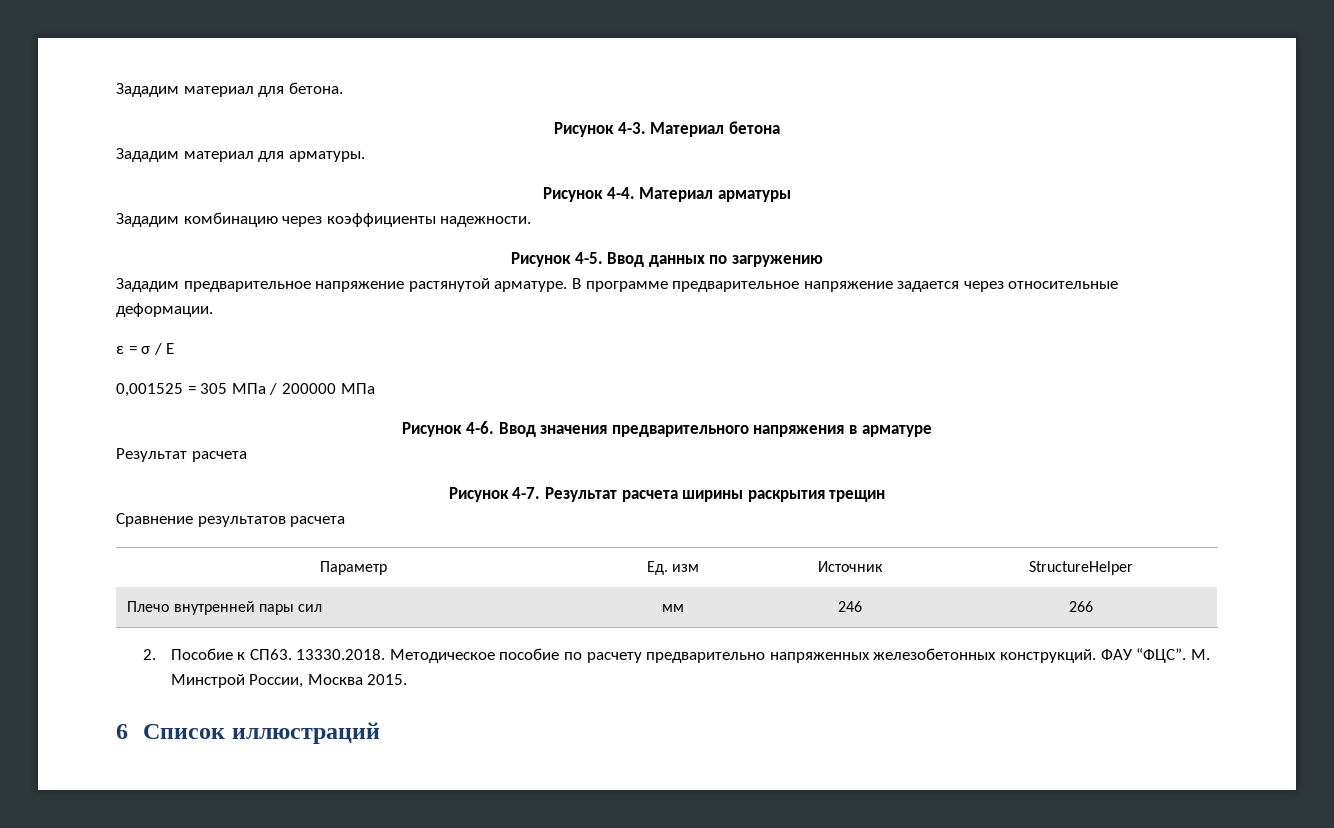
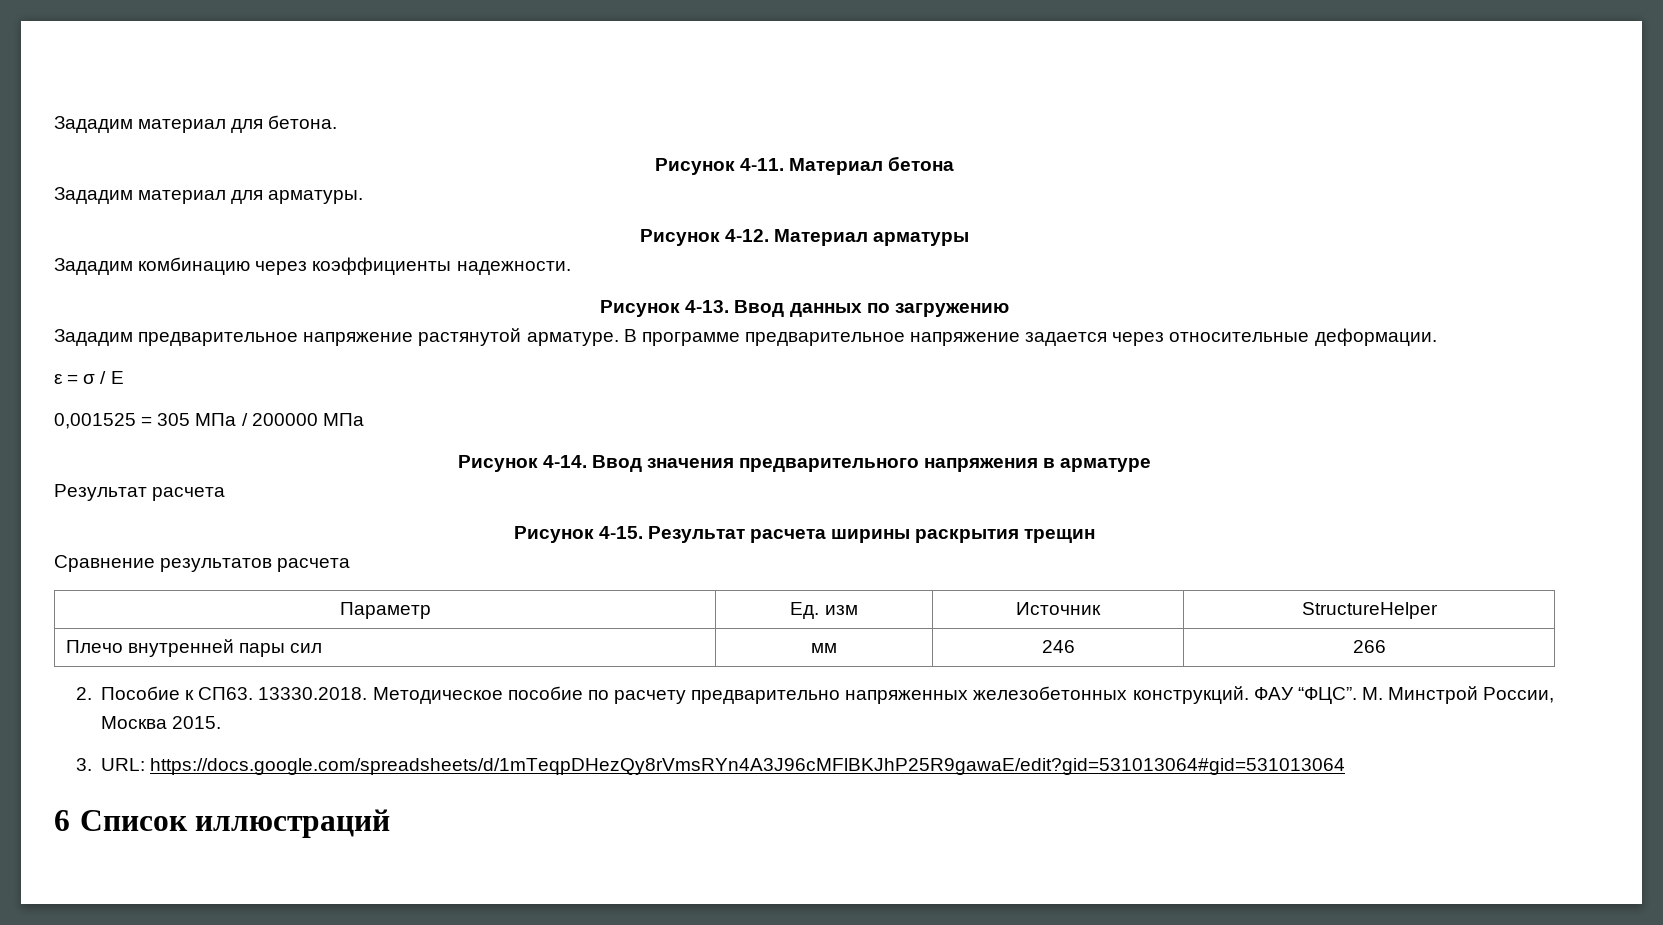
[617,122,646,134] 4-3. -> [739,158,784,171] 4-11.
[606,187,635,199] 4-4. -> [724,229,769,242] 4-12.
[574,252,603,264] 4-5. -> [685,300,730,313] 4-13.
[466,421,495,434] 4-6. -> [542,455,587,468] 4-14.
[512,487,541,499] 4-7. -> [598,526,643,539] 4-15.
(408, 679) none -> [75,758,1346,775] // 3. URL: https://docs.google.com/spreadsheets/d/1mTeqpDHezQy8rVmsRYn4A3J96cMFlBKJhP25R9gawaE/edit?gid=531013064#gid=531013064

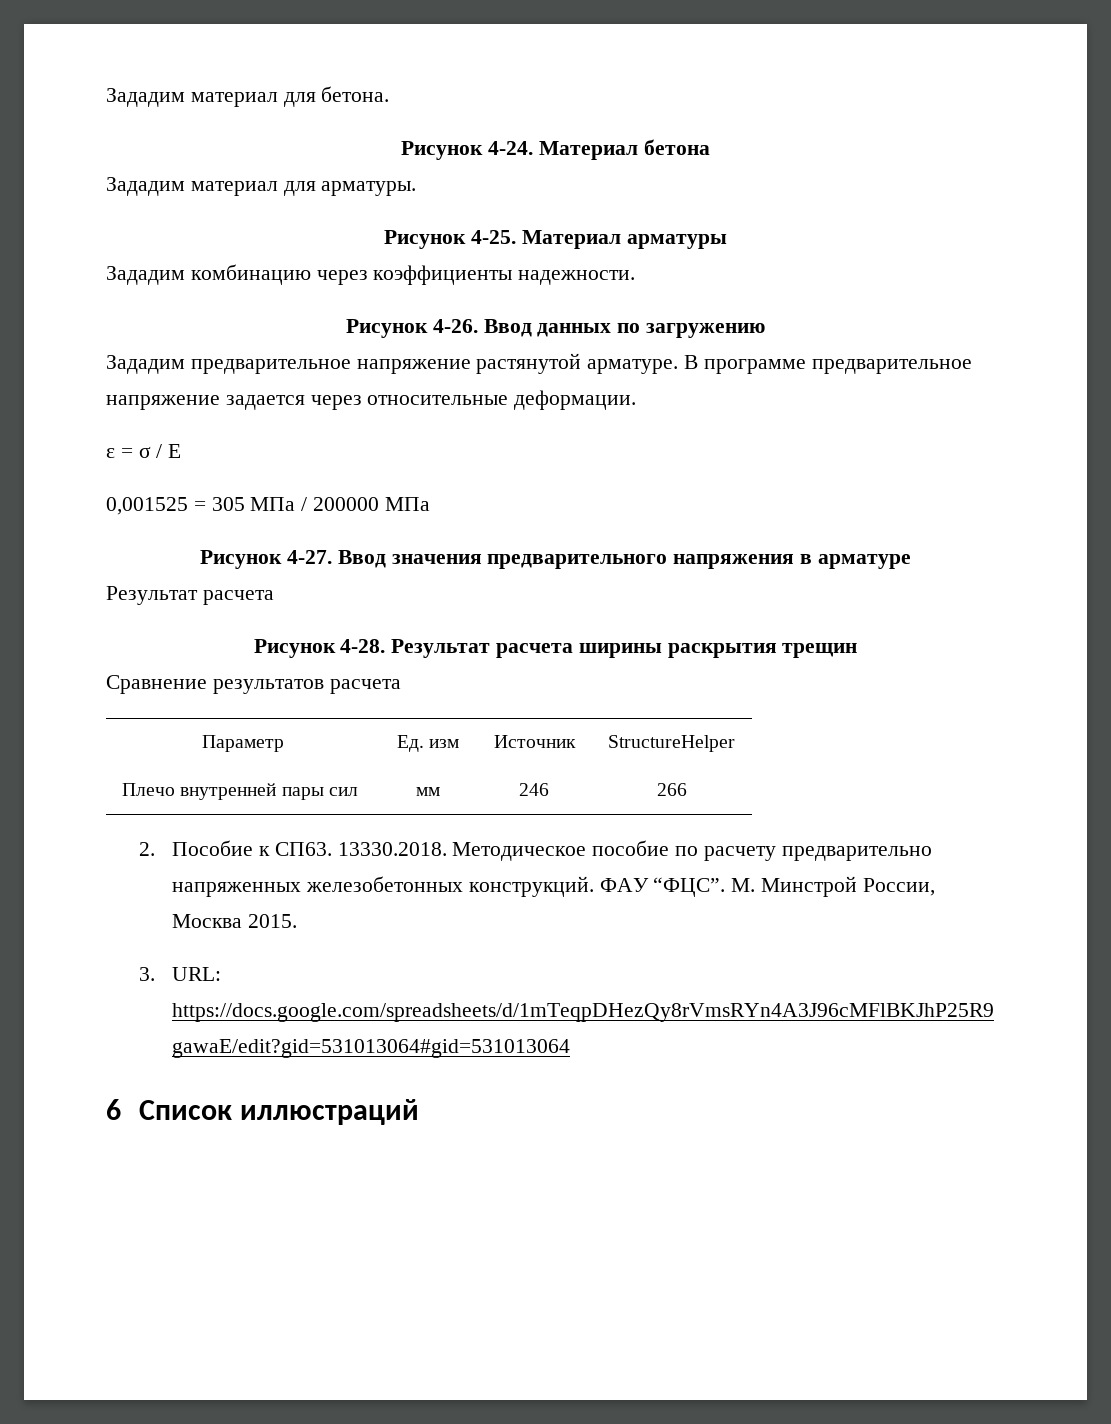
[739,158,784,171] 4-11. -> [488,141,534,155] 4-24.
[724,229,769,242] 4-12. -> [471,230,517,244] 4-25.
[685,300,730,313] 4-13. -> [432,319,478,333] 4-26.
[542,455,587,468] 4-14. -> [286,550,332,564] 4-27.
[598,526,643,539] 4-15. -> [340,639,386,653] 4-28.

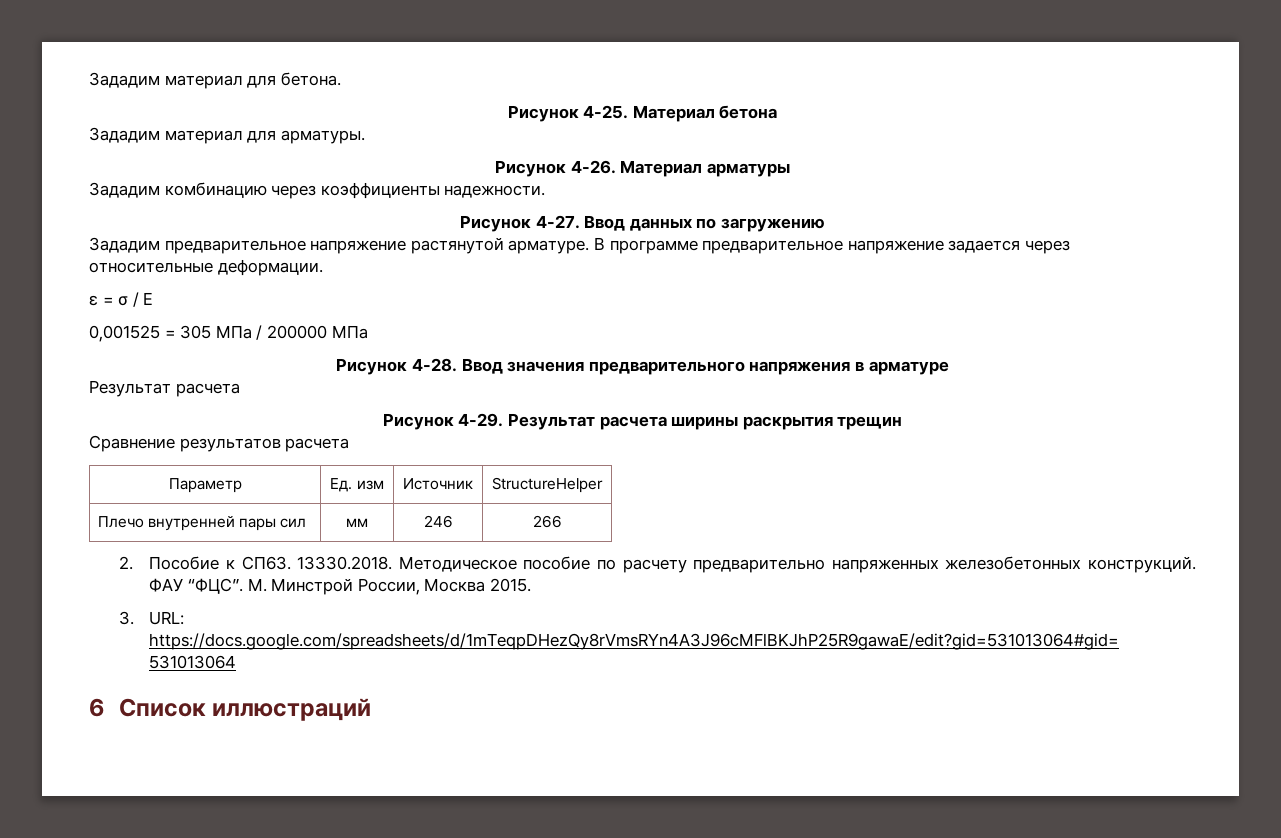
[488,141,534,155] 4-24. -> [583,105,629,119] 4-25.
[471,230,517,244] 4-25. -> [570,160,616,174] 4-26.
[432,319,478,333] 4-26. -> [535,215,580,229] 4-27.
[286,550,332,564] 4-27. -> [412,358,458,372] 4-28.
[340,639,386,653] 4-28. -> [458,413,504,427] 4-29.

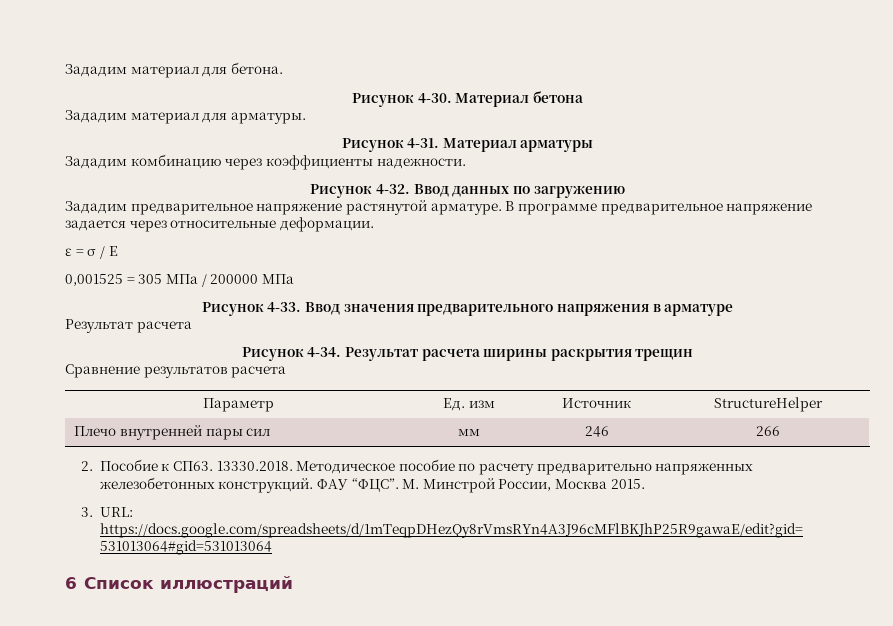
[583,105,629,119] 4-25. -> [417,93,452,103] 4-30.
[570,160,616,174] 4-26. -> [407,138,440,148] 4-31.
[535,215,580,229] 4-27. -> [376,184,411,194] 4-32.
[412,358,458,372] 4-28. -> [267,302,302,312] 4-33.
[458,413,504,427] 4-29. -> [307,347,342,357] 4-34.

